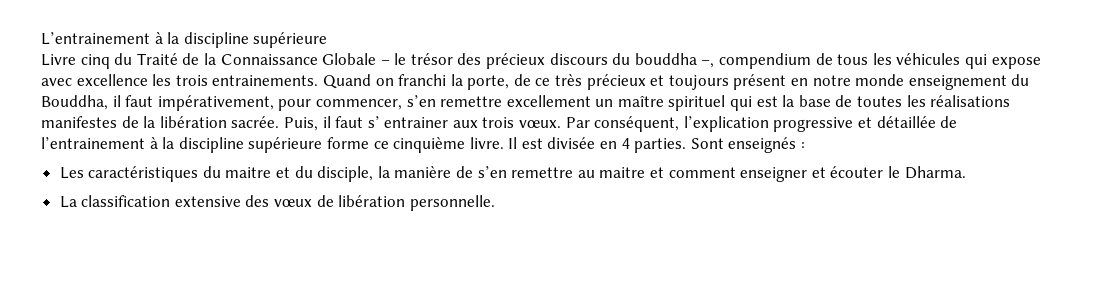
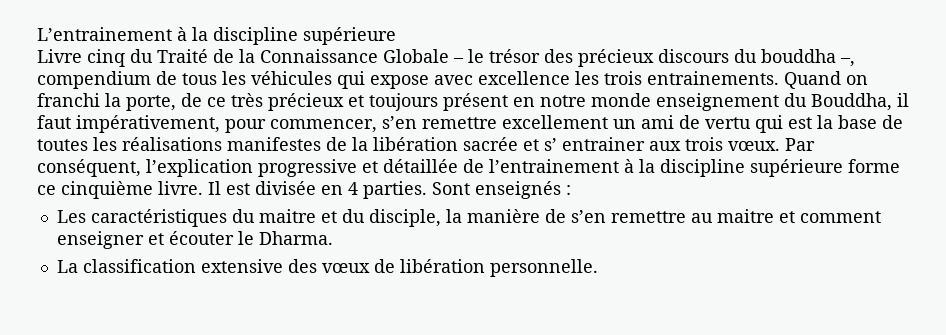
[617,95,726,111] maître spirituel -> [641,115,751,129] ami de vertu
[231,116,364,131] sacrée. Puis, il faut -> [463,137,539,151] sacrée et

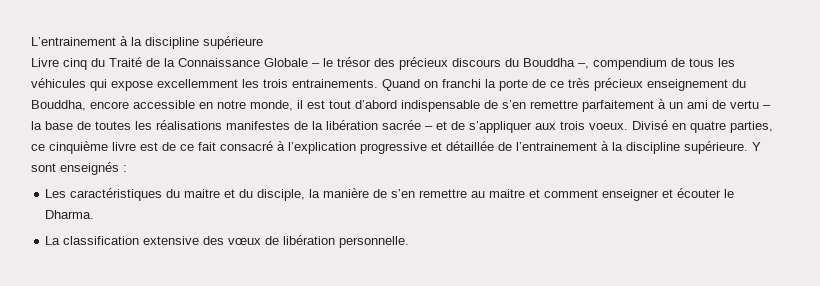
[761,49,836,63] bouddha -> [523,58,575,67] Bouddha
[434,71,570,85] avec excellence -> [157,79,238,88] excellemment
[126,95,176,111] porte, -> [499,79,528,91] porte
[348,93,909,111] [37,115,608,133] et toujours présent en notre monde enseignement du Bouddha, il faut impérativement, pour commencer, s’en remettre excellement -> [647,79,746,91] [31,99,666,112] enseignement du Bouddha, encore accessible en notre monde, il est tout d’abord indispensable de s’en remettre parfaitement à
[755,115,812,133] qui est -> [763,105,771,109] –
[523,137,815,151] [37,159,141,177] et s’ entrainer aux trois vœux. Par conséquent, -> [425,120,773,133] [31,141,285,154] – et de s’appliquer aux trois voeux. Divisé en quatre parties, ce cinquième livre est de ce fait consacré à
[750,159,900,177] [37,181,470,199] supérieure forme ce cinquième livre. Il est divisée en 4 parties. Sont -> [684,141,761,154] [31,163,56,172] supérieure. Y sont

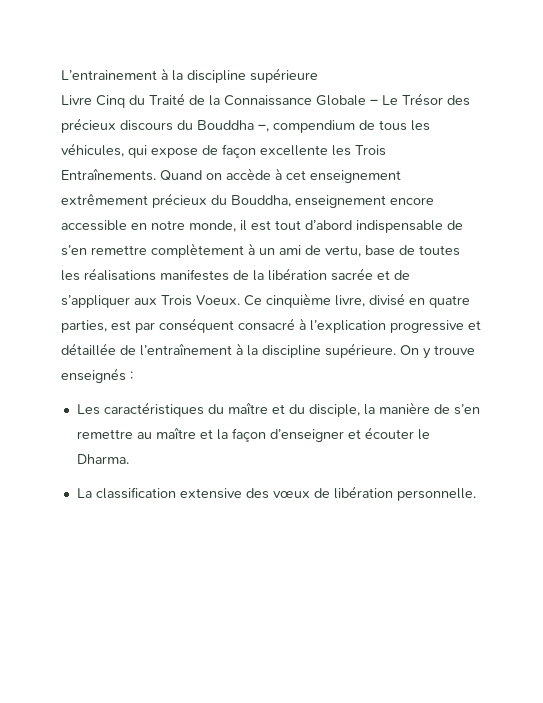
[63,58,87,70] cinq -> [96,95,125,108] Cinq
[323,57,371,67] le trésor -> [382,93,443,106] Le Trésor
[31,78,86,88] véhicules -> [61,143,124,157] véhicules,
[157,78,728,91] excellemment les trois entrainements. Quand on franchi la porte de ce très précieux enseignement -> [202,144,386,158] [61,168,401,183] [61,193,207,208] de façon excellente les Trois Entraînements. Quand on accède à cet enseignement extrêmement précieux
(86, 105) none -> [295,195,386,208] enseignement
[582,100,654,112] parfaitement -> [151,243,244,258] complètement
[730,100,771,109] [31,121,42,130] vertu – la -> [325,245,361,257] vertu,
[425,126,433,130] – -> (373, 274) none
[560,120,773,133] [31,141,216,154] trois voeux. Divisé en quatre parties, ce cinquième livre est de ce fait -> [161,293,470,308] [61,318,234,333] Trois Voeux. Ce cinquième livre, divisé en quatre parties, est par conséquent
[516,142,597,151] l’entrainement -> [140,344,232,356] l’entraînement
[752,142,761,151] [31,163,56,172] Y sont -> [400,345,475,359] On y trouve
[184,189,221,198] maitre -> [227,403,268,414] maître
[489,189,660,201] maitre et comment enseigner -> [155,428,344,442] maître et la façon d’enseigner

